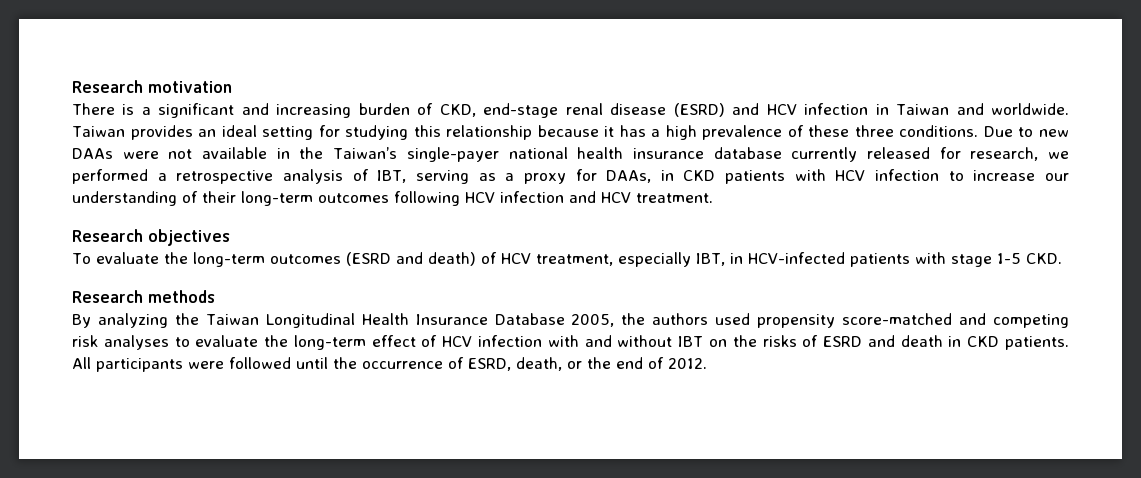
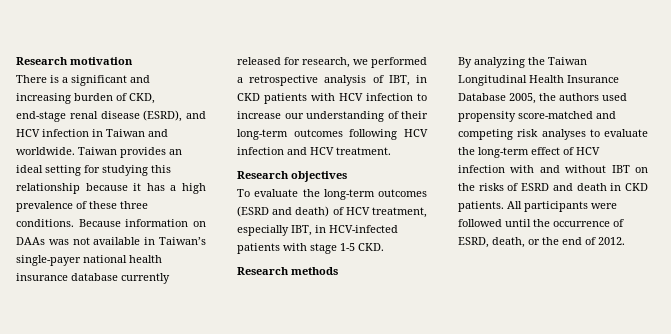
[673,103,725,117] (ESRD) -> [143,110,183,122] (ESRD),
[983,126,1069,137] [72,148,159,159] Due to new DAAs were -> [78,219,206,227] [16,237,69,245] Because information on DAAs was
[299,147,324,159] the -> (156, 241) none
[415,169,652,184] serving as a proxy for DAAs, -> (410, 80) none

